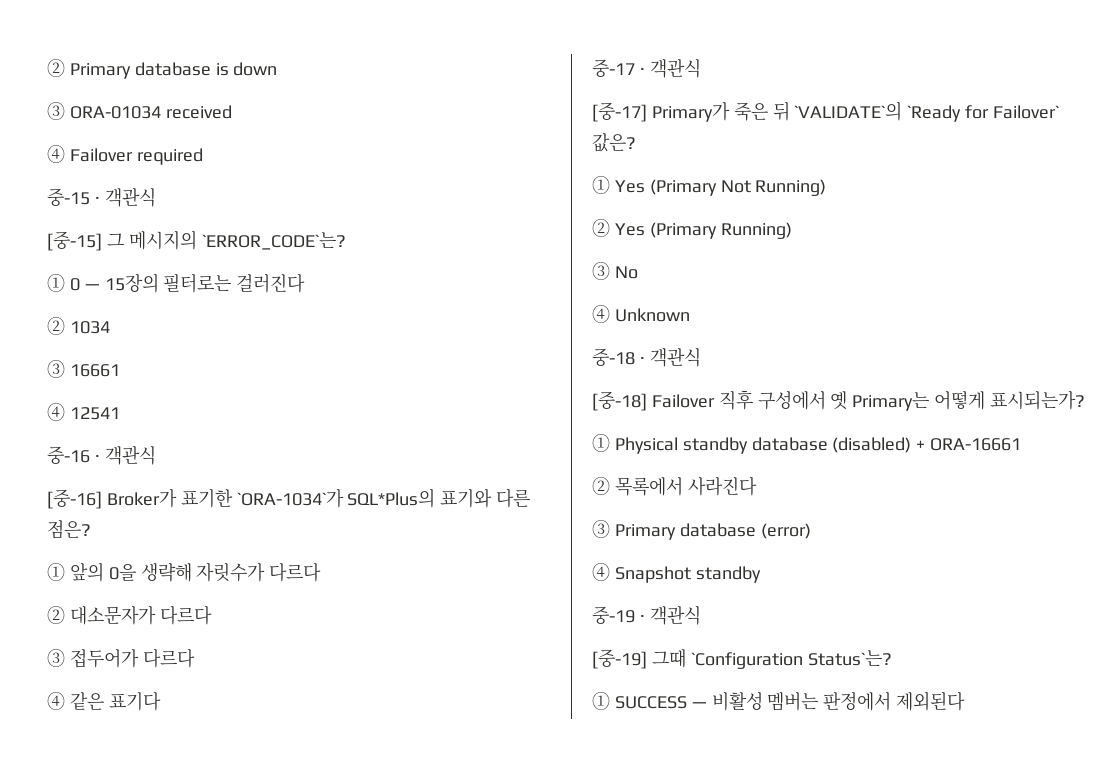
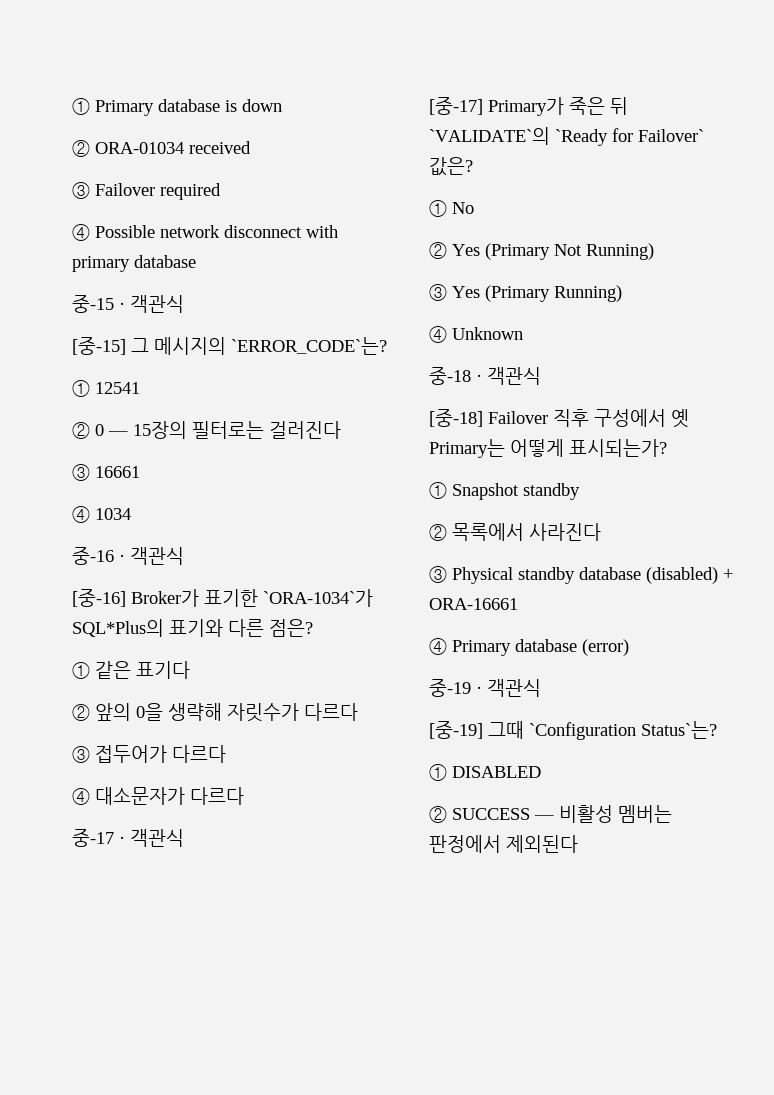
[47,59,65,77] ② -> [72,98,90,115] ①
[47,102,65,120] ③ -> [72,140,90,157] ②
[47,145,65,163] ④ -> [72,182,90,199] ③
(203, 156) none -> [72,224,338,241] [72,255,196,272] // ④ Possible network disconnect with primary database
(65, 283) none -> [95,382,140,394] [72,422,90,439] 12541 // ②
[47,317,110,335] // ② 1034 -> (341, 430) none
[69,407,120,420] 12541 -> [95,508,131,520] 1034
(65, 572) none -> [95,661,190,679] [72,704,90,721] 같은 표기다 // ②
[47,605,212,625] // ② 대소문자가 다르다 -> (358, 712) none
[69,691,161,711] 같은 표기다 -> [95,787,244,805] 대소문자가 다르다
(610, 185) none -> [452,202,474,214] [429,242,447,259] No // ②
[592,219,610,237] ② -> [429,284,447,301] ③
[592,262,638,280] // ③ No -> (622, 293) none
(610, 443) none -> [452,483,580,500] [429,523,601,541] [429,566,447,583] Snapshot standby // ② 목록에서 사라진다 // ③
[592,476,757,496] [592,520,610,538] ② 목록에서 사라진다 // ③ -> [429,638,447,655] ④
[592,563,761,583] // ④ Snapshot standby -> (629, 647) none
(610, 701) none -> [452,766,541,778] [429,806,447,823] DISABLED // ②

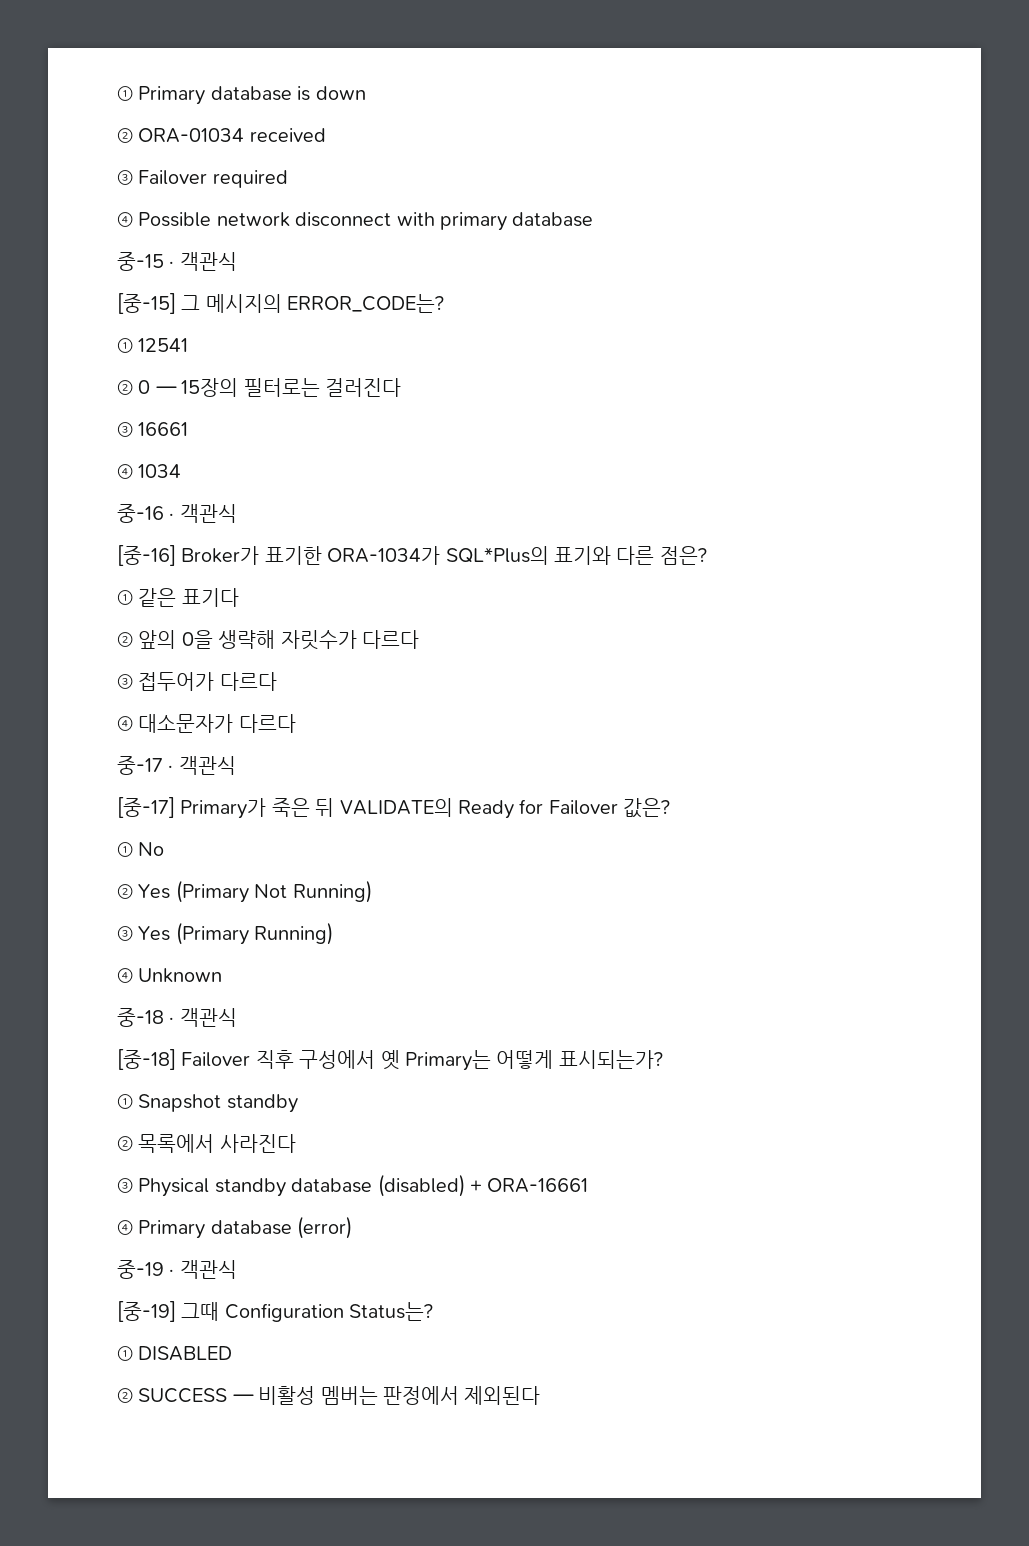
[231,337,387,355] `ERROR_CODE`는? -> [287,294,445,313] ERROR_CODE는?
[263,589,373,607] `ORA-1034`가 -> [327,546,441,565] ORA-1034가
[429,127,704,146] `VALIDATE`의 `Ready for Failover` -> [339,798,618,819] VALIDATE의 Ready for Failover
[529,721,717,740] `Configuration Status`는? -> [224,1302,434,1322] Configuration Status는?

